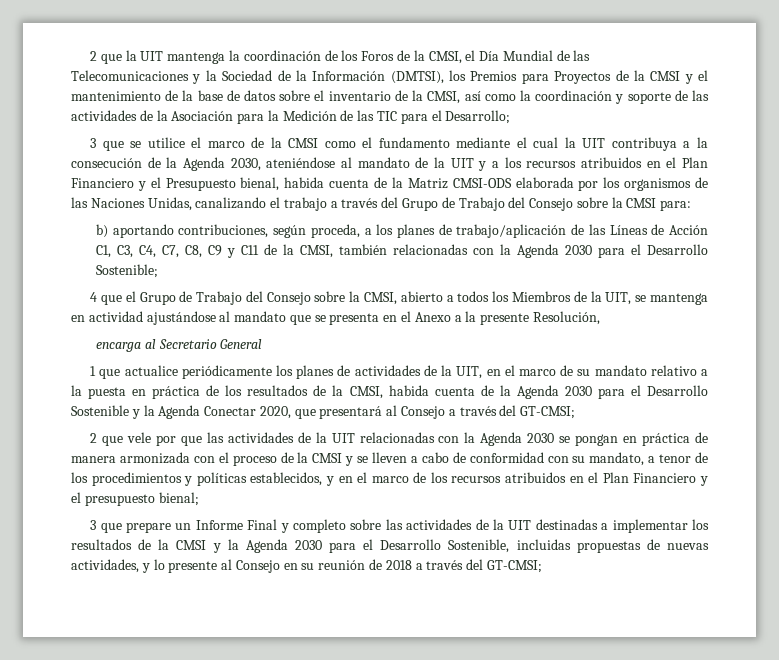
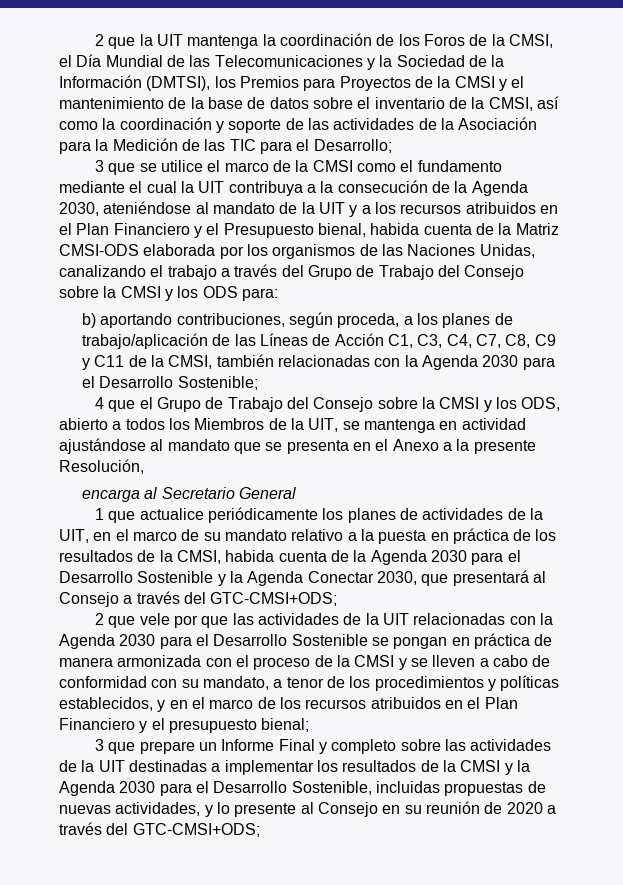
(657, 203) none -> [164,286,238,301] y los ODS
[364,292,398,305] CMSI, -> [439,397,561,412] CMSI y los ODS,
[259,406,291,419] 2020, -> [376,571,417,585] 2030,
[520,406,576,419] GT-CMSI; -> [210,592,338,606] GTC-CMSI+ODS;
(555, 438) none -> [159,634,368,649] para el Desarrollo Sostenible
[385,559,542,573] 2018 a través del GT-CMSI; -> [506,802,556,814] [59,822,260,837] 2020 a través del GTC-CMSI+ODS;

